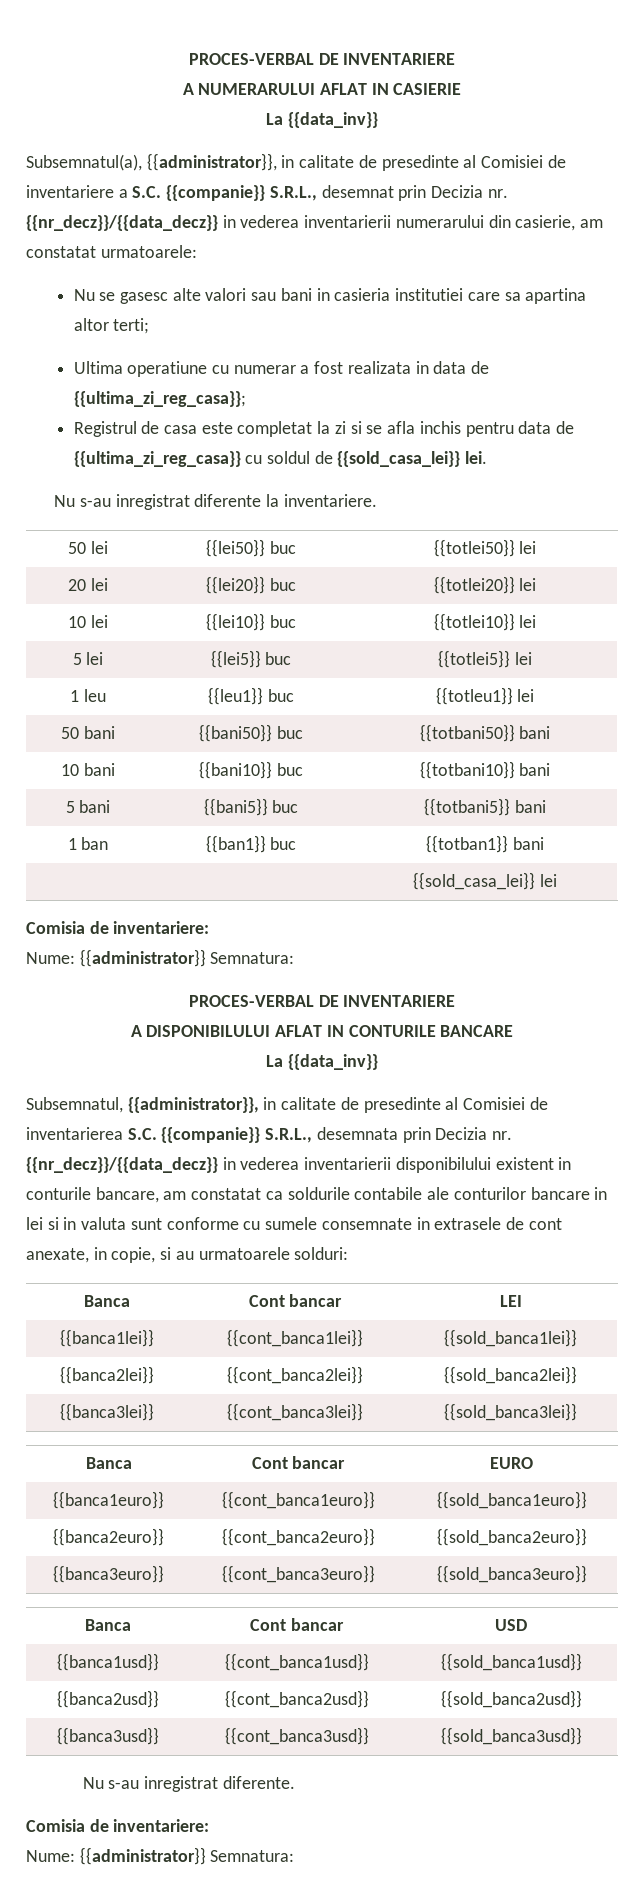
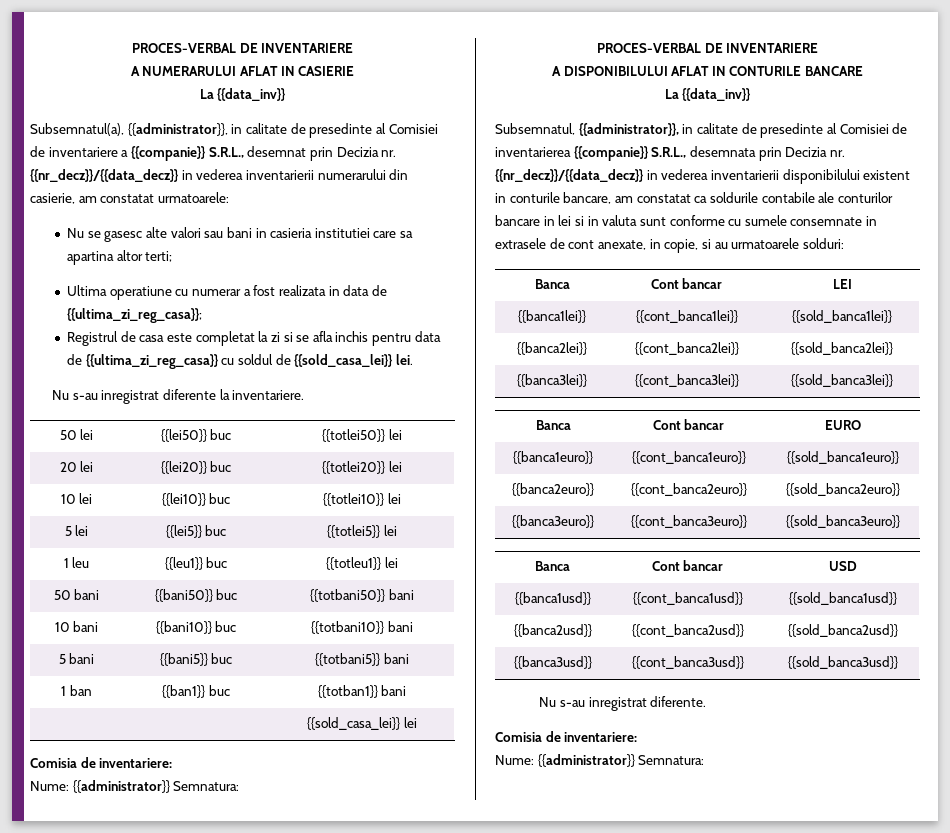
[132,186,162,198] S.C. -> (129, 153) none
[127,1128,157,1140] S.C. -> (571, 152) none

